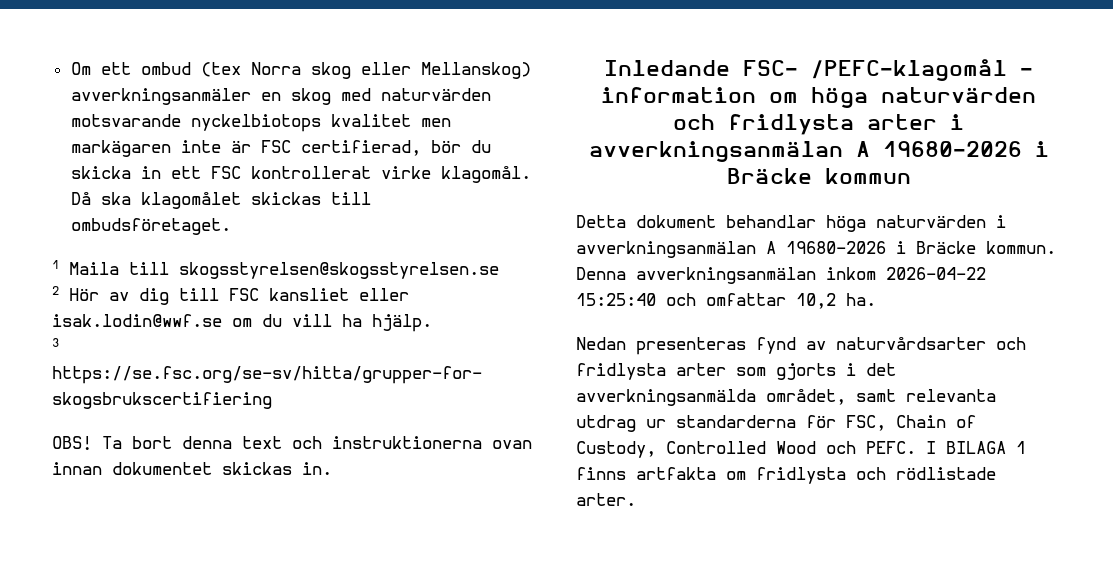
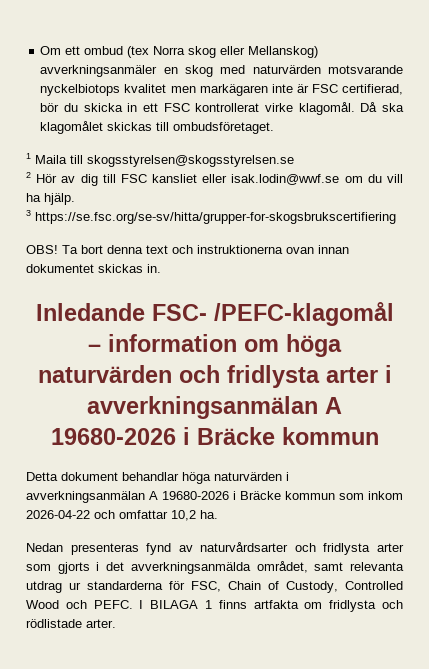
[986,241,1056,254] [576,267,816,284] kommun. Denna avverkningsanmälan -> [285,491,364,500] kommun som
[576,293,656,306] 15:25:40 -> (90, 514) none

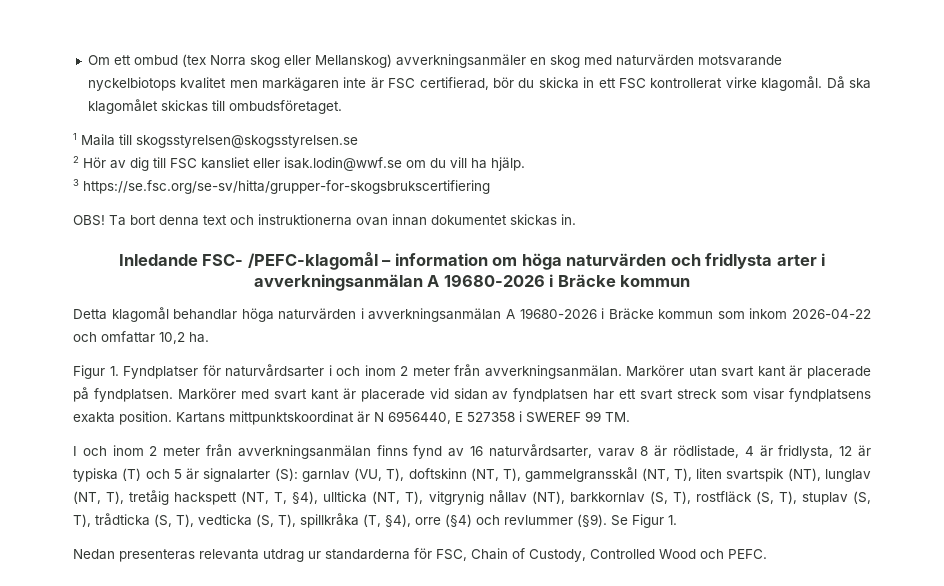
[61,472,118,481] dokument -> [111,307,169,322] klagomål
[26,542,404,555] [26,561,344,574] Nedan presenteras fynd av naturvårdsarter och fridlysta arter som gjorts i det avverkningsanmälda området, samt -> [73,364,871,379] [73,387,872,402] [73,411,630,425] [73,444,871,459] [73,467,872,482] [73,490,871,505] [73,513,677,528] [73,549,195,562] Figur 1. Fyndplatser för naturvårdsarter i och inom 2 meter från avverkningsanmälan. Markörer utan svart kant är placerade på fyndplatsen. Markörer med svart kant är placerade vid sidan av fyndplatsen har ett svart streck som visar fyndplatsens exakta position. Kartans mittpunktskoordinat är N 6956440, E 527358 i SWEREF 99 TM. // I och inom 2 meter från avverkningsanmälan finns fynd av 16 naturvårdsarter, varav 8 är rödlistade, 4 är fridlysta, 12 är typiska (T) och 5 är signalarter (S): garnlav (VU, T), doftskinn (NT, T), gammelgransskål (NT, T), liten svartspik (NT), lunglav (NT, T), tretåig hackspett (NT, T, §4), ullticka (NT, T), vitgrynig nållav (NT), barkkornlav (S, T), rostfläck (S, T), stuplav (S, T), trådticka (S, T), vedticka (S, T), spillkråka (T, §4), orre (§4) och revlummer (§9). Se Figur 1. // Nedan presenteras
[139,600,404,612] [26,619,116,628] I BILAGA 1 finns artfakta om fridlysta och rödlistade arter. -> (767, 554) none

